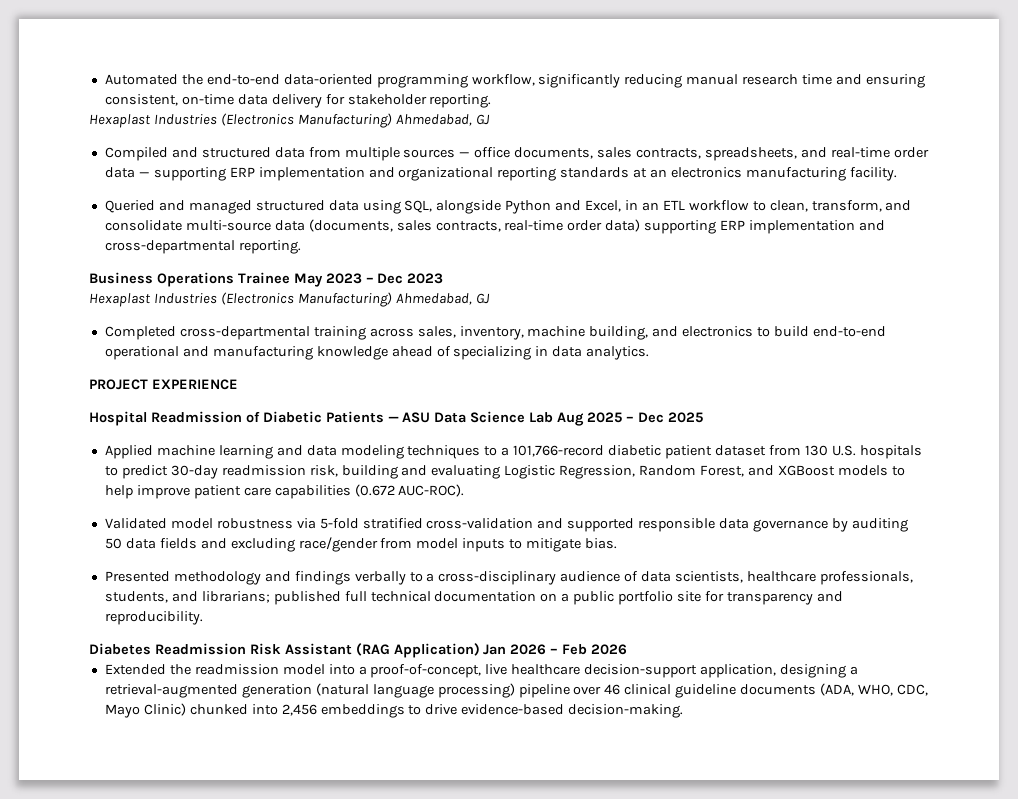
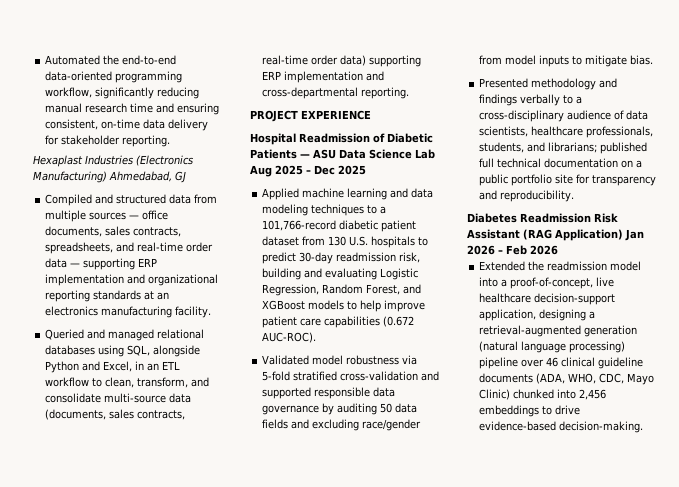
[255,200,359,211] structured data -> [157,329,205,339] [45,345,96,355] relational databases
[89,272,444,287] [89,292,490,307] [104,326,886,340] [104,346,650,360] // Business Operations Trainee May 2023 – Dec 2023 // Hexaplast Industries (Electronics Manufacturing) Ahmedabad, GJ // Completed cross-departmental training across sales, inventory, machine building, and electronics to build end-to-end operational and manufacturing knowledge ahead of specializing in data analytics. -> (410, 93) none

